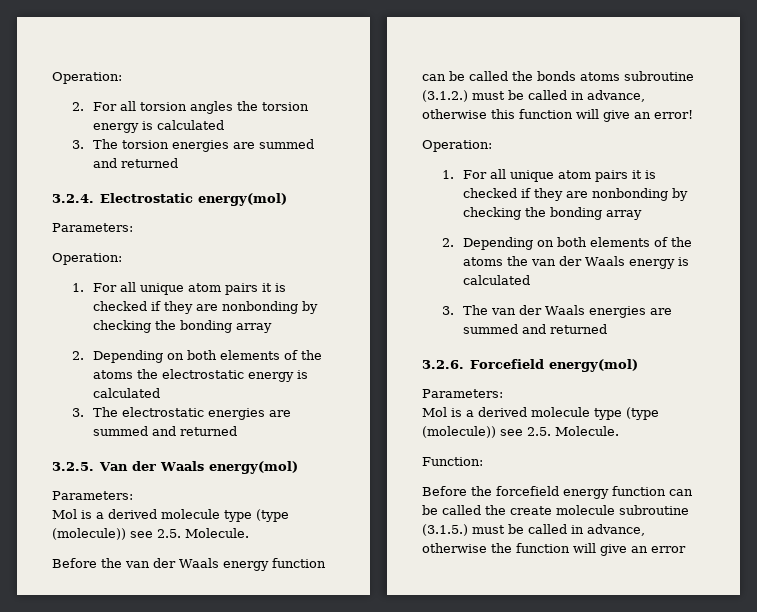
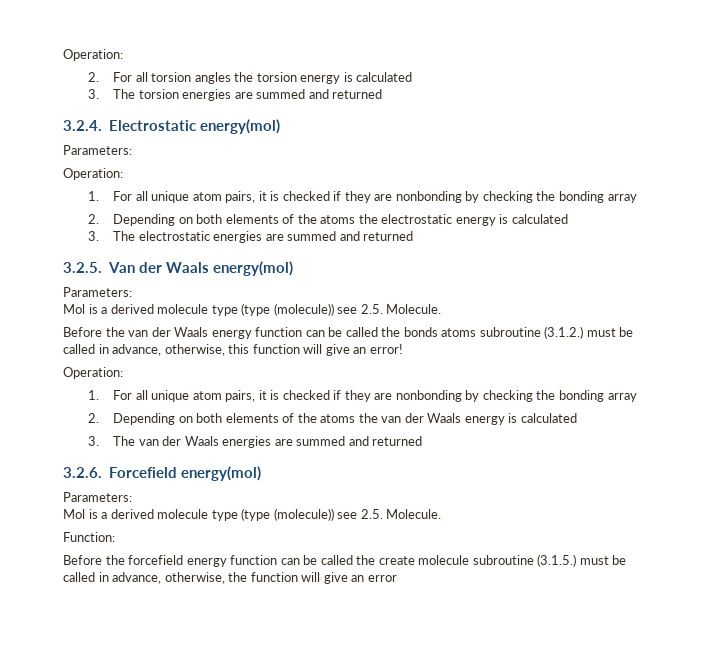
[224,283,258,295] pairs -> [225,191,256,203] pairs,
[422,109,487,119] otherwise -> [164,344,225,356] otherwise,
[594,170,628,182] pairs -> [225,390,256,402] pairs,
[422,543,487,553] otherwise -> [164,572,225,584] otherwise,

